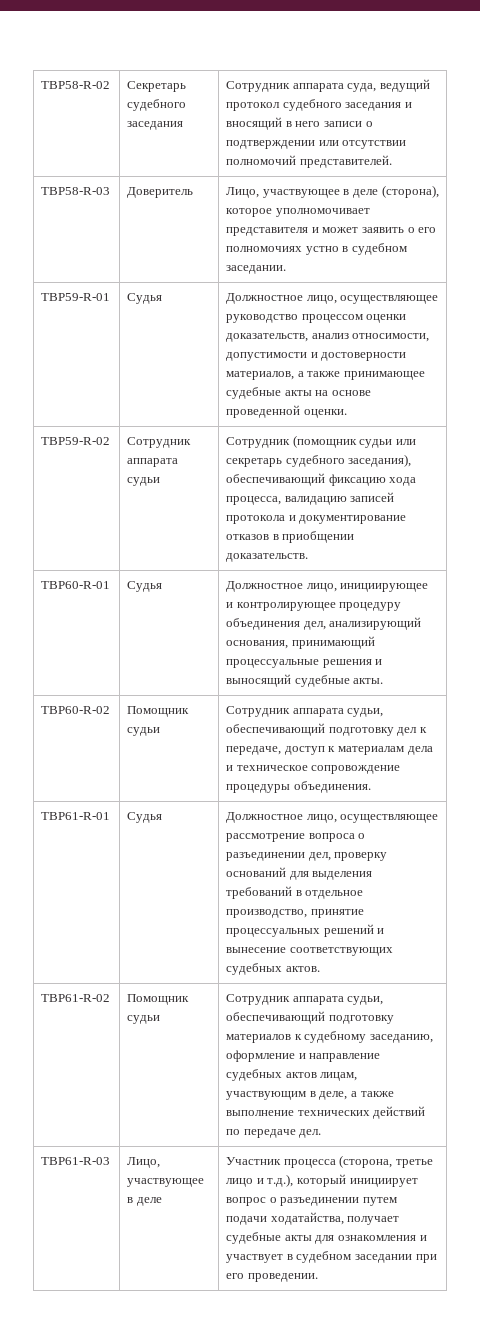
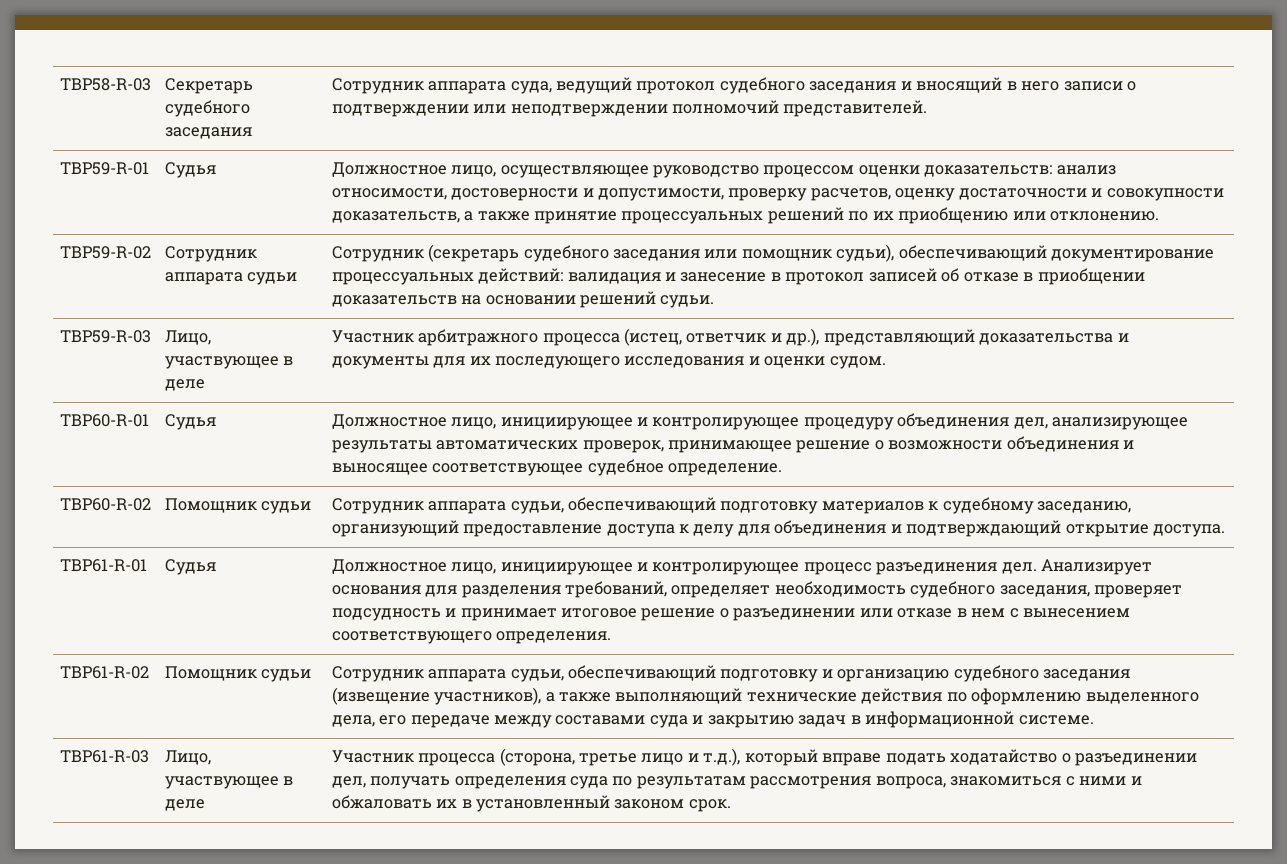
[41,81,111,89] TBP58-R-02 -> [59,78,151,91] TBP58-R-03
[342,140,407,149] отсутствии -> [510,104,668,117] неподтверждении
[41,187,111,195] [127,187,194,198] [226,185,439,198] [226,208,370,217] [226,227,437,236] [226,243,407,255] [226,265,287,274] // TBP58-R-03 | Доверитель | Лицо, участвующее в деле (сторона), которое уполномочивает представителя и может заявить о его полномочиях устно в судебном заседании. -> (928, 108) none
[226,333,309,342] доказательств, -> [924,165,1053,177] доказательств:
[226,352,407,361] [226,371,425,380] [226,387,371,399] [226,405,347,418] допустимости и достоверности материалов, а также принимающее судебные акты на основе проведенной оценки. -> [451,188,1224,201] [331,207,1160,224] достоверности и допустимости, проверку расчетов, оценку достаточности и совокупности доказательств, а также принятие процессуальных решений по их приобщению или отклонению.
[292,435,416,448] [226,454,412,467] [226,473,417,486] [226,492,395,505] [226,515,407,524] [226,531,355,543] [226,553,309,562] (помощник судьи или секретарь судебного заседания), обеспечивающий фиксацию хода процесса, валидацию записей протокола и документирование отказов в приобщении доказательств. -> [428,244,1215,262] [331,268,1145,285] [331,291,715,308] [59,330,151,343] [164,330,211,345] [164,356,294,369] [164,379,205,391] [331,328,1129,346] [331,356,886,369] (секретарь судебного заседания или помощник судьи), обеспечивающий документирование процессуальных действий: валидация и занесение в протокол записей об отказе в приобщении доказательств на основании решений судьи. // TBP59-R-03 | Лицо, участвующее в деле | Участник арбитражного процесса (истец, ответчик и др.), представляющий доказательства и документы для их последующего исследования и оценки судом.
[329,617,422,630] [226,636,375,649] [226,659,383,668] [226,674,384,687] [41,706,111,714] [127,706,190,717] [127,727,161,736] [226,706,384,717] [226,723,427,736] [226,746,433,755] [226,765,401,774] [226,781,371,793] [41,812,111,820] [127,812,163,823] [226,812,439,823] [226,833,366,842] [226,852,388,861] [226,867,373,880] [226,886,364,899] [226,909,364,918] [226,924,385,937] [226,947,393,956] [226,963,320,975] [41,994,111,1002] анализирующий основания, принимающий процессуальные решения и выносящий судебные акты. // TBP60-R-02 | Помощник судьи | Сотрудник аппарата судьи, обеспечивающий подготовку дел к передаче, доступ к материалам дела и техническое сопровождение процедуры объединения. // TBP61-R-01 | Судья | Должностное лицо, осуществляющее рассмотрение вопроса о разъединении дел, проверку оснований для выделения требований в отдельное производство, принятие процессуальных решений и вынесение соответствующих судебных актов. // TBP61-R-02 -> [1052,417,1189,430] [331,436,1135,453] [331,459,783,476] [59,498,151,511] анализирующее результаты автоматических проверок, принимающее решение о возможности объединения и выносящее соответствующее судебное определение. // TBP60-R-02
[226,1050,381,1062] [226,1069,358,1081] [226,1091,394,1100] [226,1106,426,1119] [226,1129,322,1138] оформление и направление судебных актов лицам, участвующим в деле, а также выполнение технических действий по передаче дел. -> [331,520,1226,537] [59,559,147,572] [164,559,216,575] [331,559,1153,575] [331,581,1183,598] [331,608,1131,621] [331,631,612,644] [59,666,149,679] [164,666,312,682] [331,665,1131,682] [331,687,1199,705] [331,711,1094,728] организующий предоставление доступа к делу для объединения и подтверждающий открытие доступа. // TBP61-R-01 | Судья | Должностное лицо, инициирующее и контролирующее процесс разъединения дел. Анализирует основания для разделения требований, определяет необходимость судебного заседания, проверяет подсудность и принимает итоговое решение о разъединении или отказе в нем с вынесением соответствующего определения. // TBP61-R-02 | Помощник судьи | Сотрудник аппарата судьи, обеспечивающий подготовку и организацию судебного заседания (извещение участников), а также выполняющий технические действия по оформлению выделенного дела, его передаче между составами суда и закрытию задач в информационной системе.
[349,1178,418,1187] [226,1197,397,1206] [226,1212,400,1225] [226,1232,427,1244] [226,1251,437,1263] [226,1273,318,1282] инициирует вопрос о разъединении путем подачи ходатайства, получает судебные акты для ознакомления и участвует в судебном заседании при его проведении. -> [822,749,1198,766] [331,776,1142,789] [331,795,731,812] вправе подать ходатайство о разъединении дел, получать определения суда по результатам рассмотрения вопроса, знакомиться с ними и обжаловать их в установленный законом срок.

